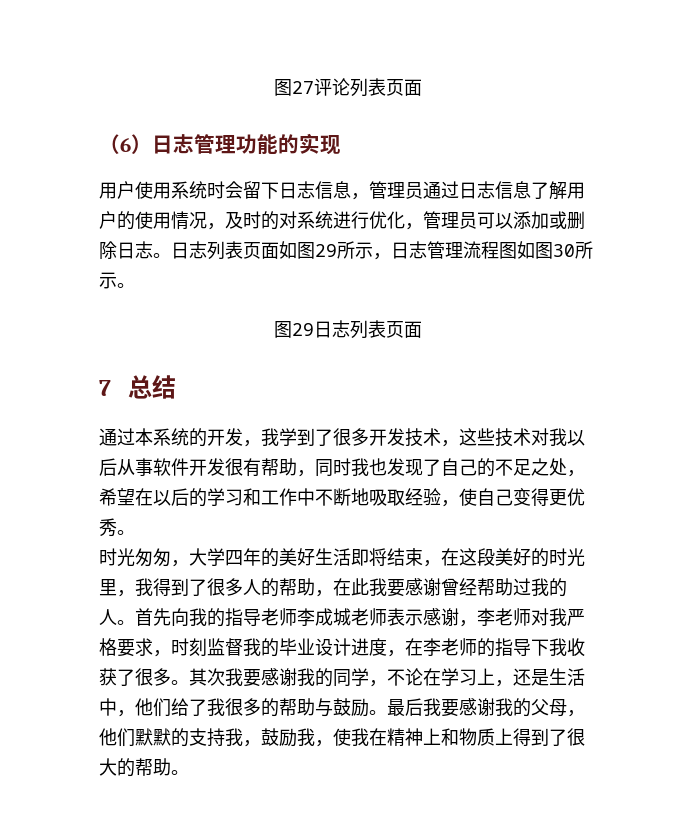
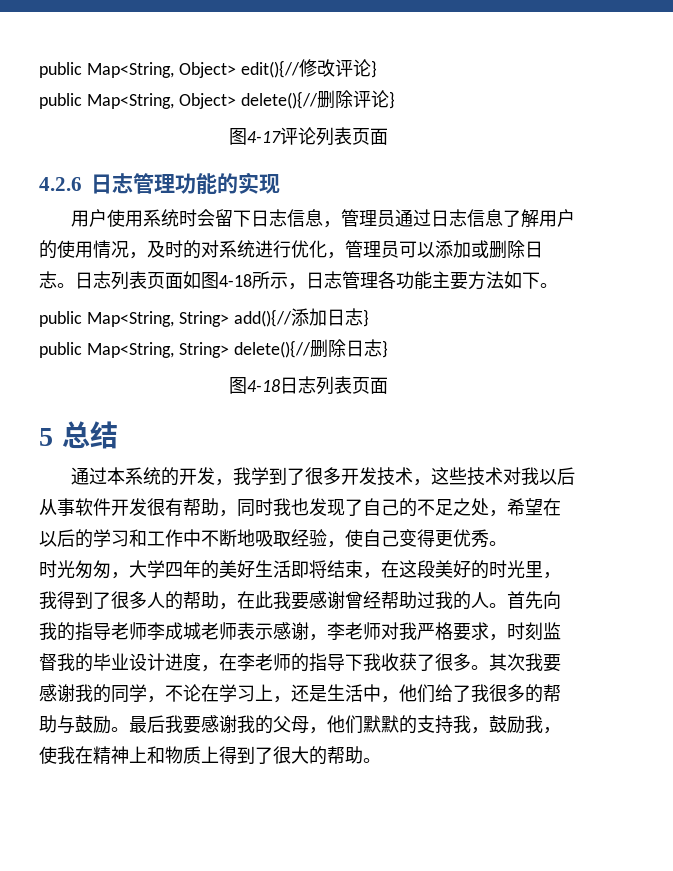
[273,79,314,96] 图27 -> [39,59,377,78] [39,90,395,109] [228,128,281,145] public Map<String, Object> edit(){//修改评论} // public Map<String, Object> delete(){//删除评论} // 图4-17
[99,134,152,154] （6） -> [39,177,82,191] 4.2.6
[315,244,337,257] 29 -> [219,274,252,287] 4-18
[463,241,593,259] [99,272,135,289] [273,321,314,338] 流程图如图30所示。 // 图29 -> [378,271,558,290] [39,308,369,327] [39,339,388,358] [228,377,280,394] 各功能主要方法如下。 // public Map<String, String> add(){//添加日志} // public Map<String, String> delete(){//删除日志} // 图4-18
[99,380,111,396] 7 -> [39,428,53,446] 5

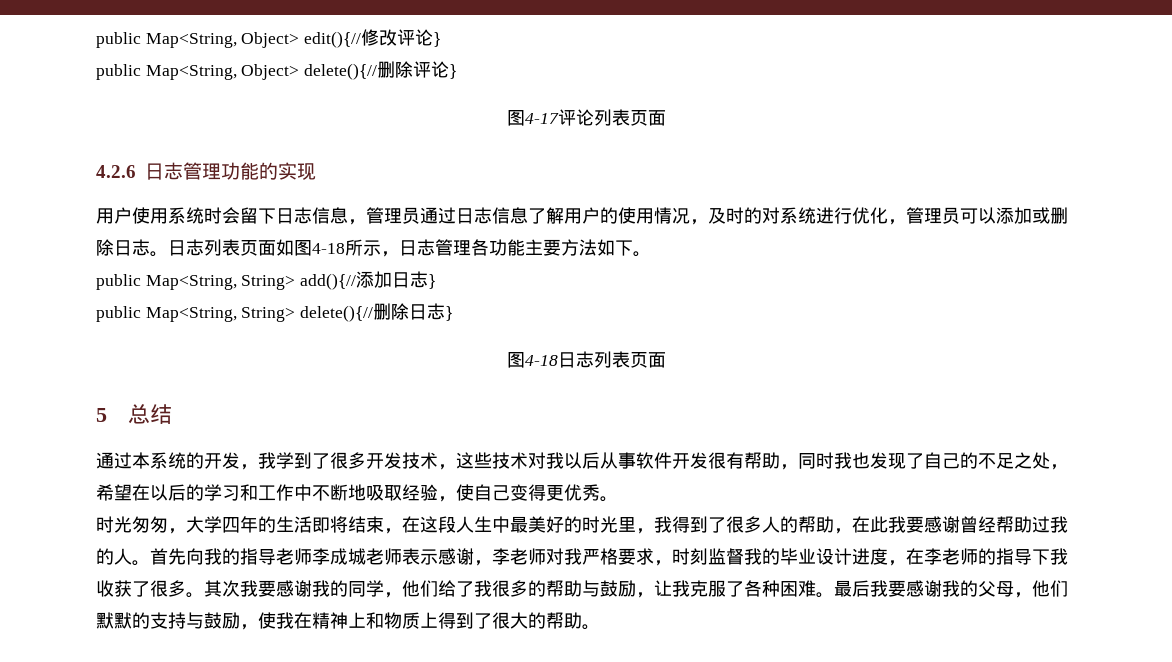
[219,560,255,578] 美好 -> (276, 524) none
(435, 569) none -> [456,516,528,533] 人生中最
[165,684,399,703] 不论在学习上，还是生活中， -> (402, 595) none
(111, 724) none -> [636,580,816,598] ，让我克服了各种困难
[453,715,543,734] 我，鼓励我 -> [186,612,240,629] 与鼓励

